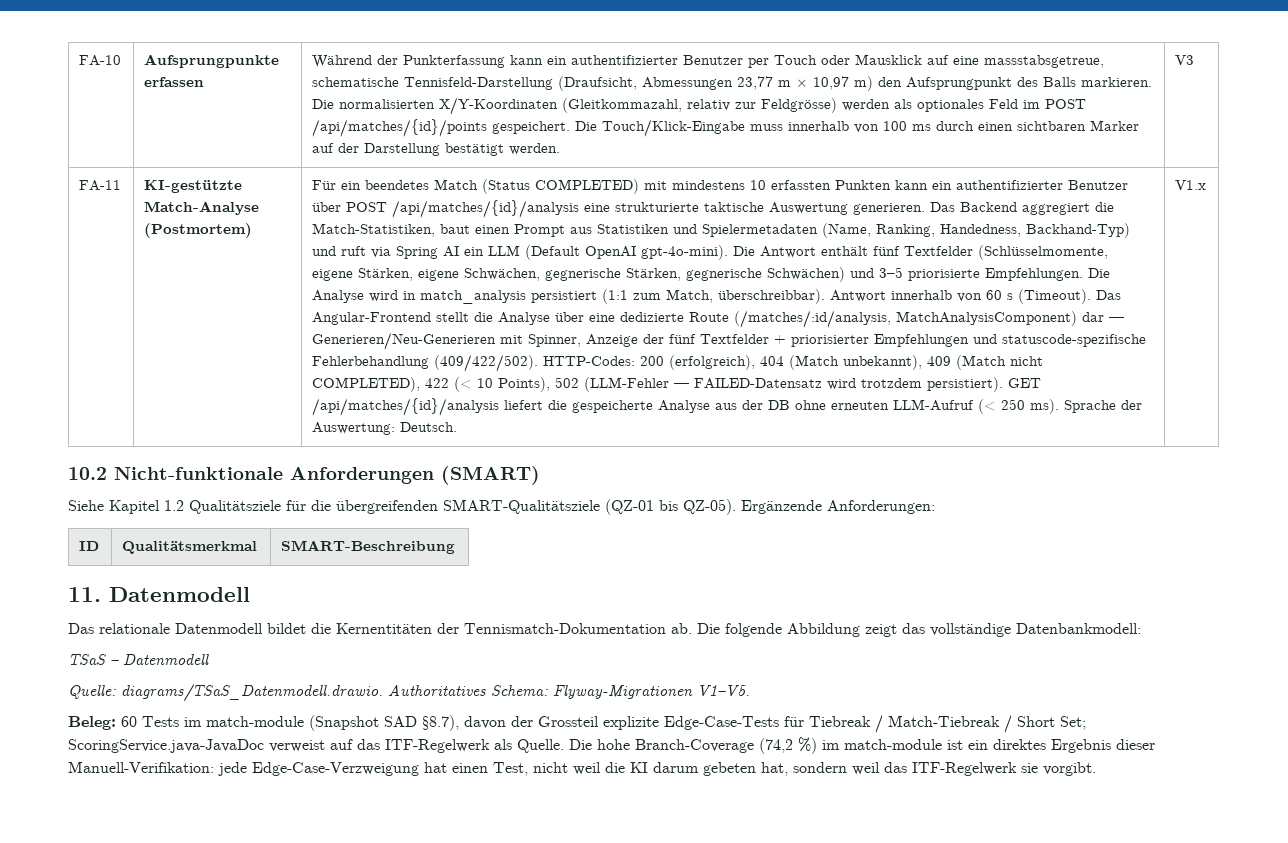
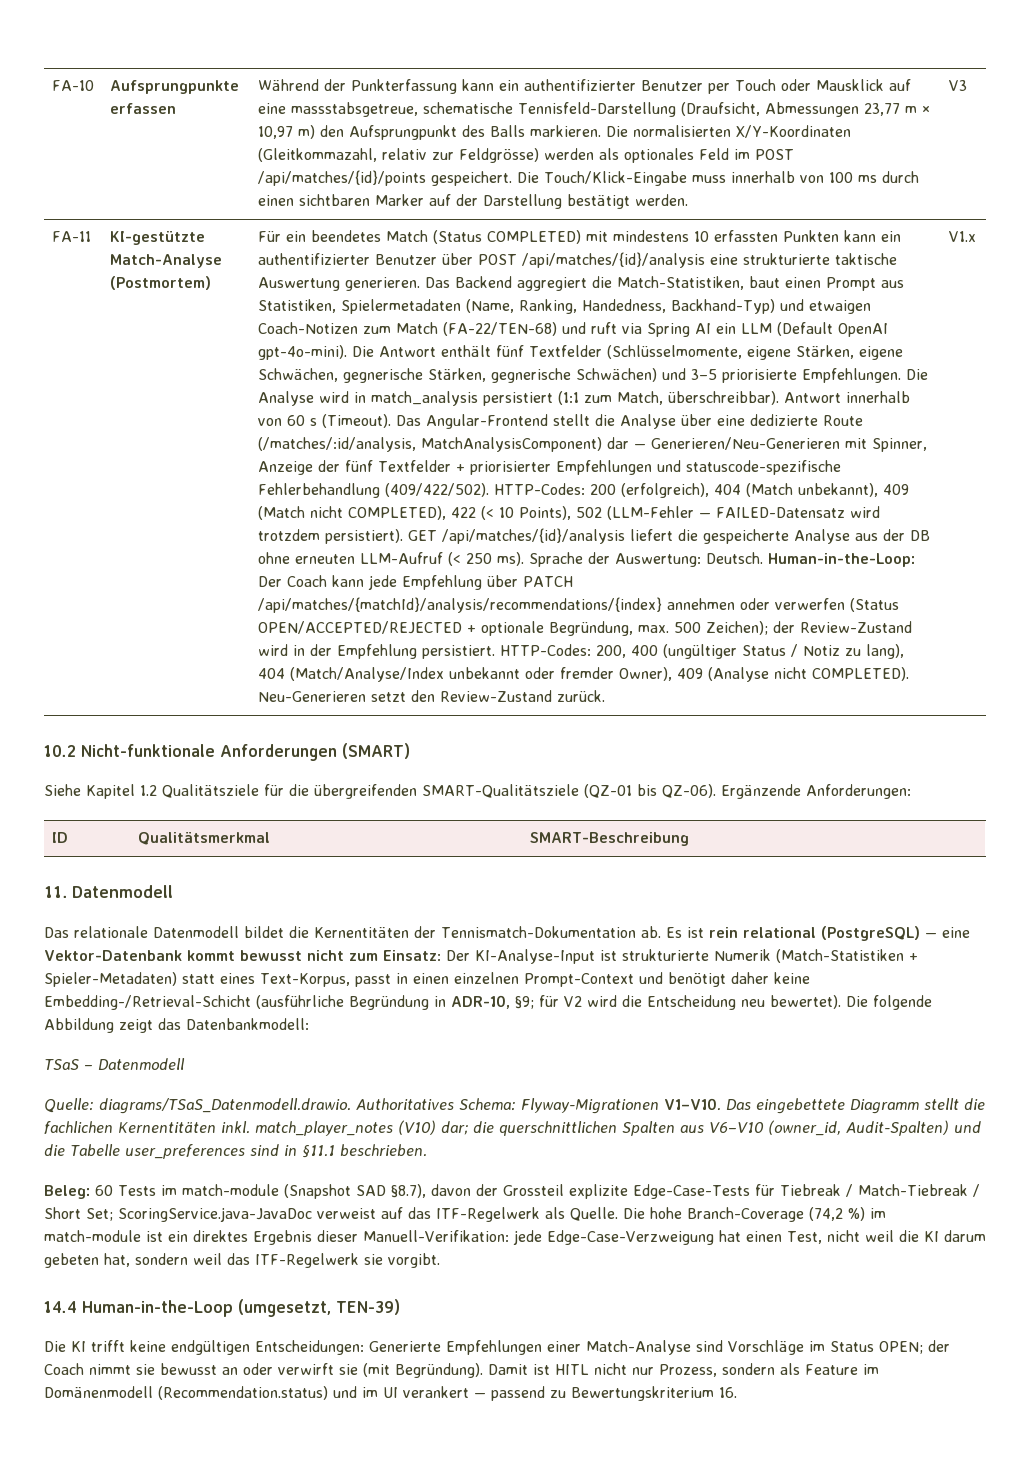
[597,224,698,234] Statistiken und -> [257,299,336,313] Statistiken,
(337, 251) none -> [808,300,871,314] [257,322,586,336] etwaigen Coach-Notizen zum Match (FA-22/TEN-68) und
(458, 427) none -> [767,553,915,567] [257,575,573,590] [257,597,899,613] [257,621,912,636] [257,644,904,659] [257,667,909,682] [257,690,605,702] Human-in-the-Loop: Der Coach kann jede Empfehlung über PATCH /api/matches/{matchId}/analysis/recommendations/{index} annehmen oder verwerfen (Status OPEN/ACCEPTED/REJECTED + optionale Begründung, max. 500 Zeichen); der Review-Zustand wird in der Empfehlung persistiert. HTTP-Codes: 200, 400 (ungültiger Status / Notiz zu lang), 404 (Match/Analyse/Index unbekannt oder fremder Owner), 409 (Analyse nicht COMPLETED). Neu-Generieren setzt den Review-Zustand zurück.
[683,499,736,515] QZ-05). -> [662,784,716,798] QZ-06).
(692, 628) none -> [665,926,970,941] [44,949,918,964] [44,972,810,987] [44,995,841,1010] Es ist rein relational (PostgreSQL) — eine Vektor-Datenbank kommt bewusst nicht zum Einsatz: Der KI-Analyse-Input ist strukturierte Numerik (Match-Statistiken + Spieler-Metadaten) statt eines Text-Korpus, passt in einen einzelnen Prompt-Context und benötigt daher keine Embedding-/Retrieval-Schicht (ausführliche Begründung in ADR-10, §9; für V2 wird die Entscheidung neu bewertet).
[930,623,1011,637] vollständige -> (181, 1024) none
[697,685,750,696] V1–V5. -> [664,1098,985,1114] [44,1120,981,1136] [44,1144,427,1159] V1–V10. Das eingebettete Diagramm stellt die fachlichen Kernentitäten inkl. match_player_notes (V10) dar; die querschnittlichen Spalten aus V6–V10 (owner_id, Audit-Spalten) und die Tabelle user_preferences sind in §11.1 beschrieben.
(1096, 769) none -> [44,1299,400,1317] [44,1340,950,1355] [44,1363,879,1378] [44,1386,737,1401] // 14.4 Human-in-the-Loop (umgesetzt, TEN-39) // Die KI trifft keine endgültigen Entscheidungen: Generierte Empfehlungen einer Match-Analyse sind Vorschläge im Status OPEN; der Coach nimmt sie bewusst an oder verwirft sie (mit Begründung). Damit ist HITL nicht nur Prozess, sondern als Feature im Domänenmodell (Recommendation.status) und im UI verankert — passend zu Bewertungskriterium 16.

